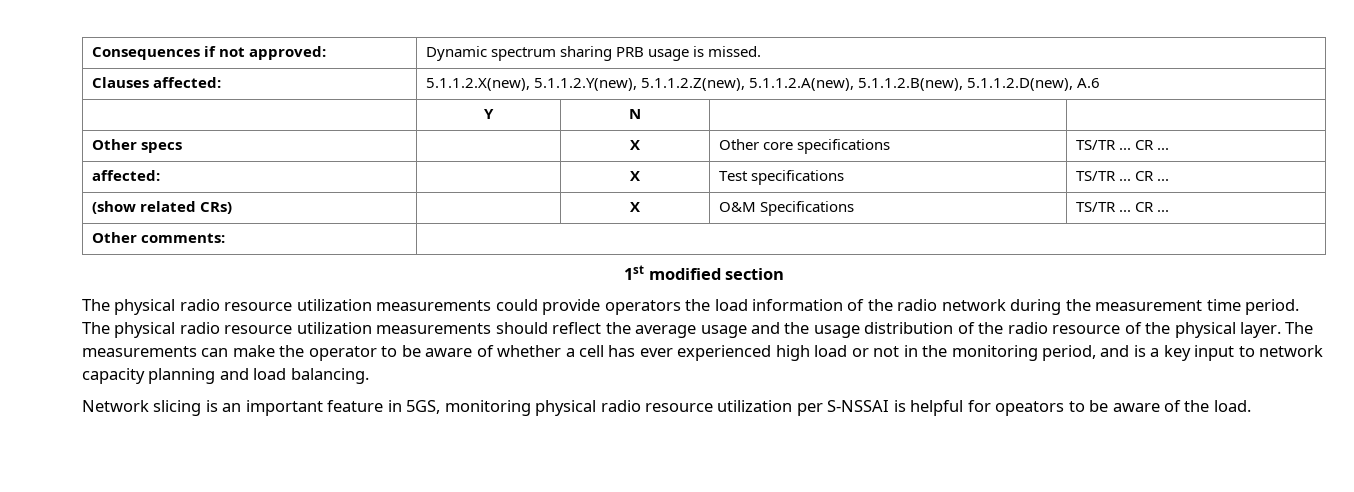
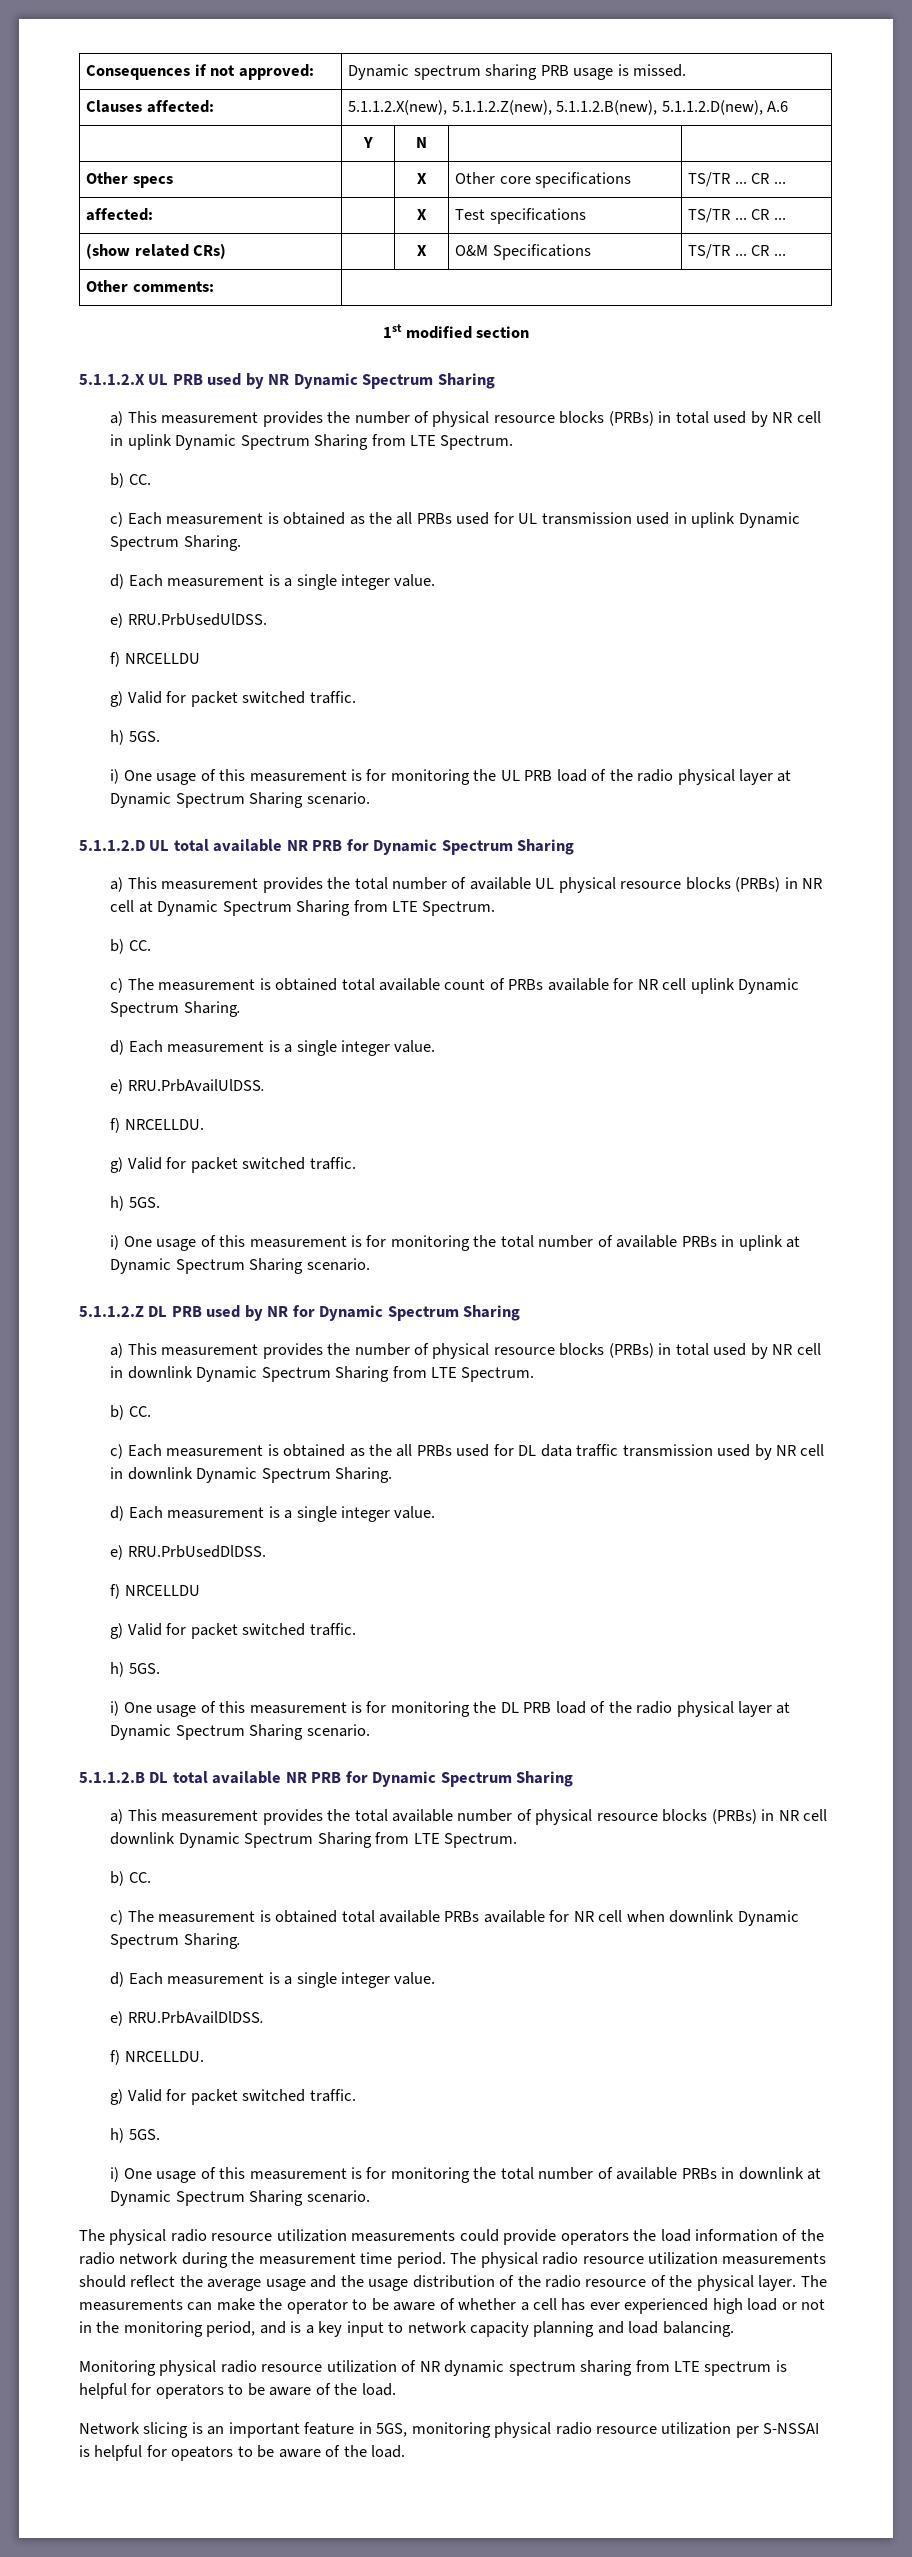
[533,78,854,91] 5.1.1.2.Y(new), 5.1.1.2.Z(new), 5.1.1.2.A(new), -> [451,100,552,115] 5.1.1.2.Z(new),
(784, 274) none -> [79,373,495,389] [110,411,821,427] [110,434,514,450] [110,473,151,488] [110,512,800,528] [110,535,241,551] [110,574,436,590] [110,613,267,628] [110,652,200,667] [110,691,356,707] [110,730,160,745] [110,769,792,785] [110,792,370,808] [79,839,575,855] [110,877,823,893] [110,900,496,916] [110,939,151,954] [110,978,800,994] [110,1001,241,1017] [110,1040,436,1056] [110,1079,265,1094] [110,1118,204,1133] [110,1157,356,1173] [110,1196,160,1211] [110,1235,800,1251] [110,1258,370,1274] [79,1305,521,1321] [110,1343,821,1359] [110,1366,535,1382] [110,1405,151,1420] [110,1444,825,1460] [110,1467,393,1483] [110,1506,436,1522] [110,1545,266,1560] [110,1584,200,1599] [110,1623,356,1639] [110,1662,160,1677] [110,1701,791,1717] [110,1724,370,1740] [79,1771,574,1787] [110,1809,828,1825] [110,1832,517,1848] [110,1871,151,1886] [110,1910,799,1926] [110,1933,241,1949] [110,1972,436,1988] [110,2011,264,2026] [110,2050,204,2065] [110,2089,356,2105] [110,2128,160,2143] [110,2167,821,2183] [110,2190,370,2206] // 5.1.1.2.X UL PRB used by NR Dynamic Spectrum Sharing // a) This measurement provides the number of physical resource blocks (PRBs) in total used by NR cell in uplink Dynamic Spectrum Sharing from LTE Spectrum. // b) CC. // c) Each measurement is obtained as the all PRBs used for UL transmission used in uplink Dynamic Spectrum Sharing. // d) Each measurement is a single integer value. // e) RRU.PrbUsedUlDSS. // f) NRCELLDU // g) Valid for packet switched traffic. // h) 5GS. // i) One usage of this measurement is for monitoring the UL PRB load of the radio physical layer at Dynamic Spectrum Sharing scenario. // 5.1.1.2.D UL total available NR PRB for Dynamic Spectrum Sharing // a) This measurement provides the total number of available UL physical resource blocks (PRBs) in NR cell at Dynamic Spectrum Sharing from LTE Spectrum. // b) CC. // c) The measurement is obtained total available count of PRBs available for NR cell uplink Dynamic Spectrum Sharing. // d) Each measurement is a single integer value. // e) RRU.PrbAvailUlDSS. // f) NRCELLDU. // g) Valid for packet switched traffic. // h) 5GS. // i) One usage of this measurement is for monitoring the total number of available PRBs in uplink at Dynamic Spectrum Sharing scenario. // 5.1.1.2.Z DL PRB used by NR for Dynamic Spectrum Sharing // a) This measurement provides the number of physical resource blocks (PRBs) in total used by NR cell in downlink Dynamic Spectrum Sharing from LTE Spectrum. // b) CC. // c) Each measurement is obtained as the all PRBs used for DL data traffic transmission used by NR cell in downlink Dynamic Spectrum Sharing. // d) Each measurement is a single integer value. // e) RRU.PrbUsedDlDSS. // f) NRCELLDU // g) Valid for packet switched traffic. // h) 5GS. // i) One usage of this measurement is for monitoring the DL PRB load of the radio physical layer at Dynamic Spectrum Sharing scenario. // 5.1.1.2.B DL total available NR PRB for Dynamic Spectrum Sharing // a) This measurement provides the total available number of physical resource blocks (PRBs) in NR cell downlink Dynamic Spectrum Sharing from LTE Spectrum. // b) CC. // c) The measurement is obtained total available PRBs available for NR cell when downlink Dynamic Spectrum Sharing. // d) Each measurement is a single integer value. // e) RRU.PrbAvailDlDSS. // f) NRCELLDU. // g) Valid for packet switched traffic. // h) 5GS. // i) One usage of this measurement is for monitoring the total number of available PRBs in downlink at Dynamic Spectrum Sharing scenario.
(369, 376) none -> [79,2360,787,2376] [79,2383,396,2399] // Monitoring physical radio resource utilization of NR dynamic spectrum sharing from LTE spectrum is helpful for operators to be aware of the load.

